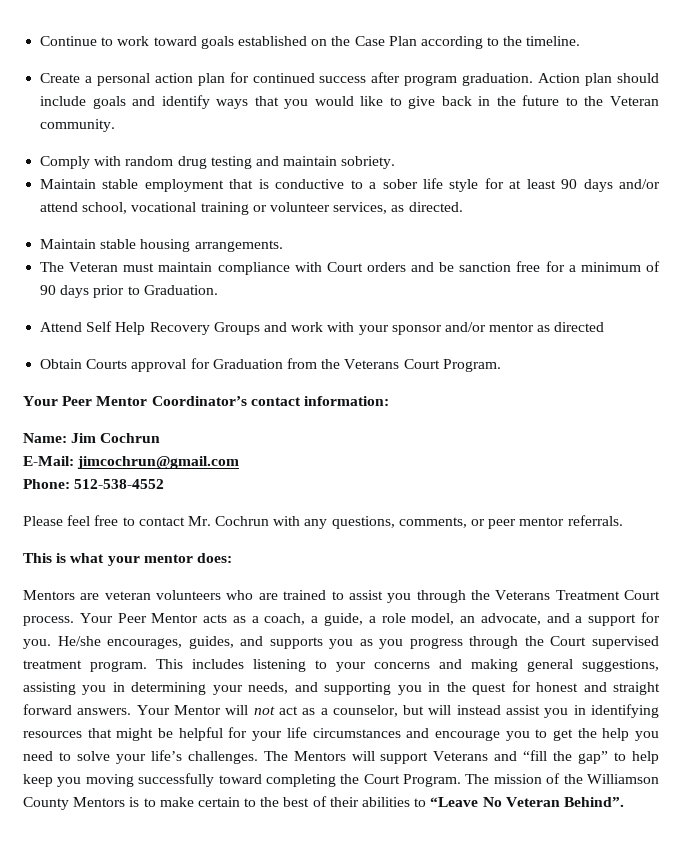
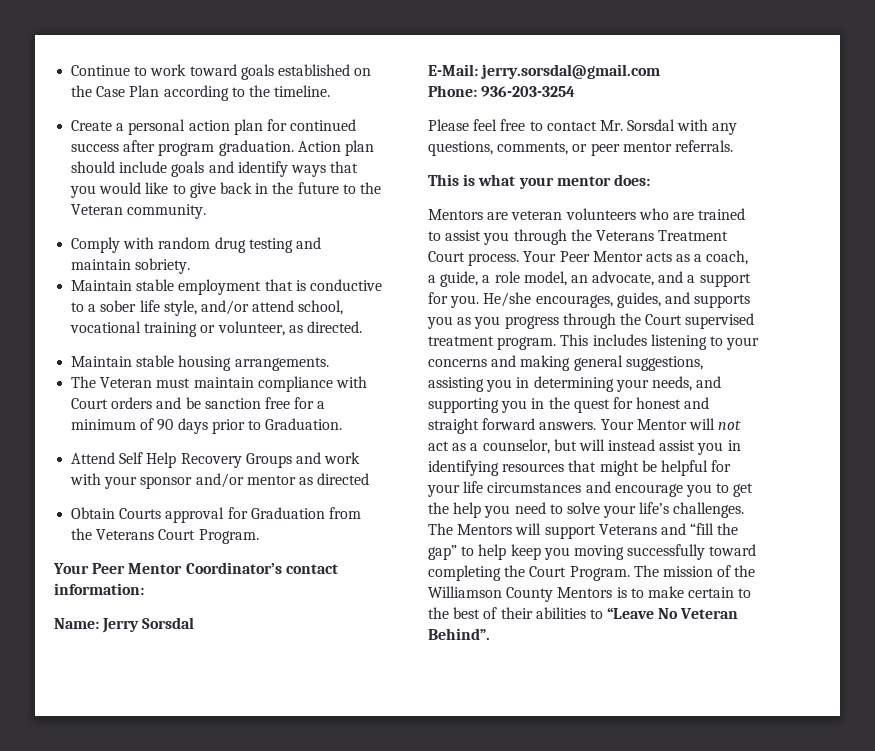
[449,178,613,192] style for at least 90 days -> [163,300,197,316] style,
[269,202,388,214] volunteer services, -> [217,321,285,336] volunteer,
[71,433,161,443] Jim Cochrun -> [102,617,195,633] Jerry Sorsdal
[77,456,240,469] jimcochrun@gmail.com -> [481,64,661,79] jerry.sorsdal@gmail.com
[74,479,165,489] 512-538-4552 -> [481,86,576,97] 936-203-3254
[215,516,270,526] Cochrun -> [627,119,676,131] Sorsdal

